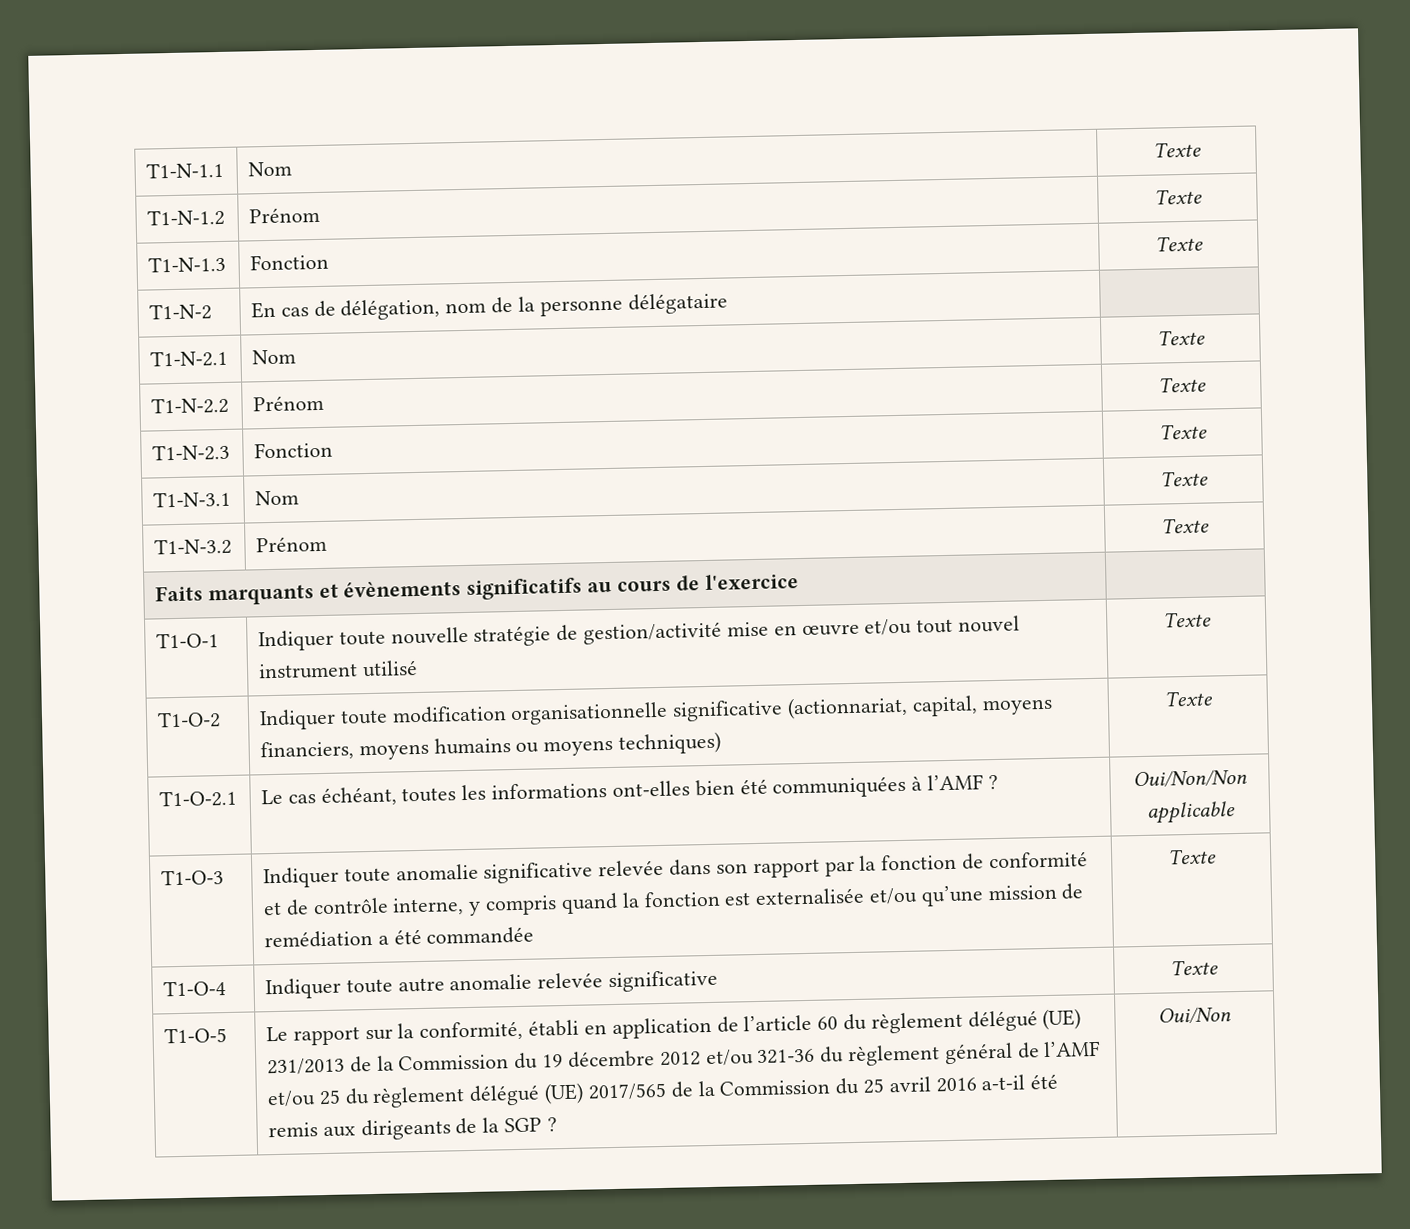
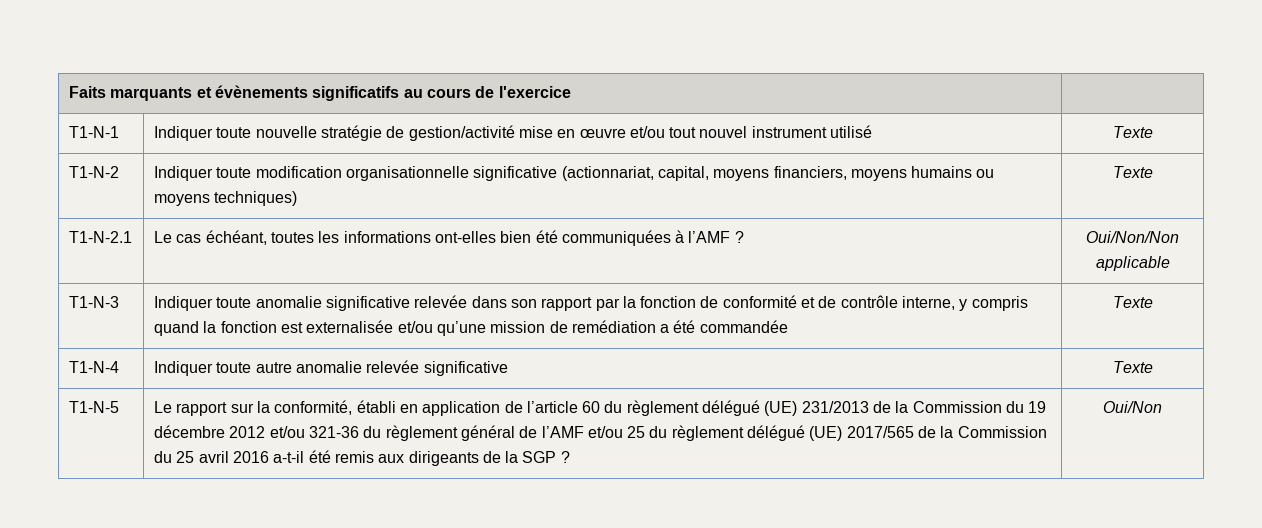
[146,161,225,179] [248,161,293,177] [1152,141,1202,158] [147,208,226,227] [249,206,321,224] [1153,188,1203,205] [148,255,227,273] [250,253,330,271] [1154,235,1204,252] [149,303,213,321] [251,292,728,321] [150,349,229,368] [252,349,297,365] [1156,329,1206,346] [151,396,230,415] [253,394,325,412] [1157,376,1207,393] [152,443,231,462] [254,441,334,459] [1158,423,1208,440] [153,490,232,508] [255,490,300,506] [1159,470,1209,487] [154,537,233,556] [256,535,328,553] [1160,517,1210,534] T1-N-1.1 | Nom | Texte // T1-N-1.2 | Prénom | Texte // T1-N-1.3 | Fonction | Texte // T1-N-2 | En cas de délégation, nom de la personne délégataire | // T1-N-2.1 | Nom | Texte // T1-N-2.2 | Prénom | Texte // T1-N-2.3 | Fonction | Texte // T1-N-3.1 | Nom | Texte // T1-N-3.2 | Prénom | Texte // -> (68, 92) none
[156,632,220,649] T1-O-1 -> [68,126,119,138] T1-N-1
[157,711,222,729] T1-O-2 -> [68,166,119,178] T1-N-2
[159,789,238,808] T1-O-2.1 -> [68,231,132,243] T1-N-2.1
[161,869,225,886] T1-O-3 -> [68,296,119,308] T1-N-3
[163,980,227,997] T1-O-4 -> [68,361,119,373] T1-N-4
[164,1027,228,1044] T1-O-5 -> [68,401,119,413] T1-N-5

